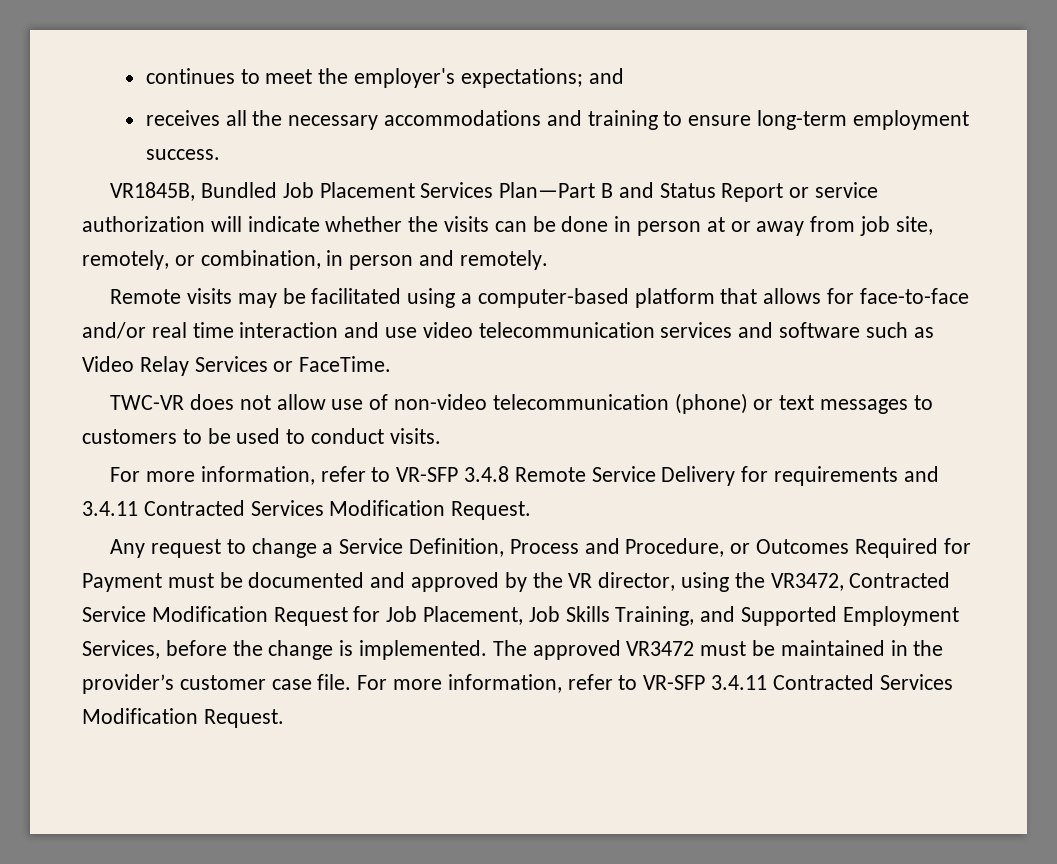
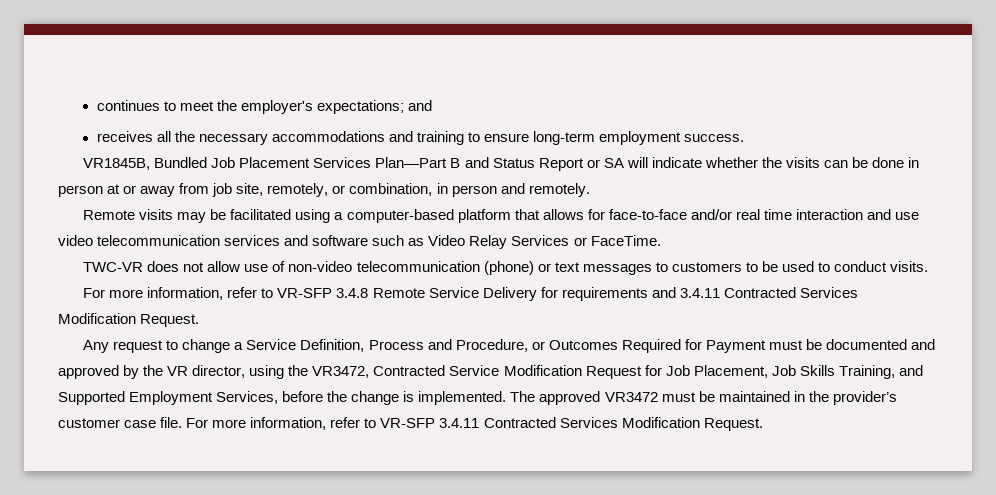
[815,182,879,198] [82,216,205,232] service authorization -> [603,158,624,168] SA

